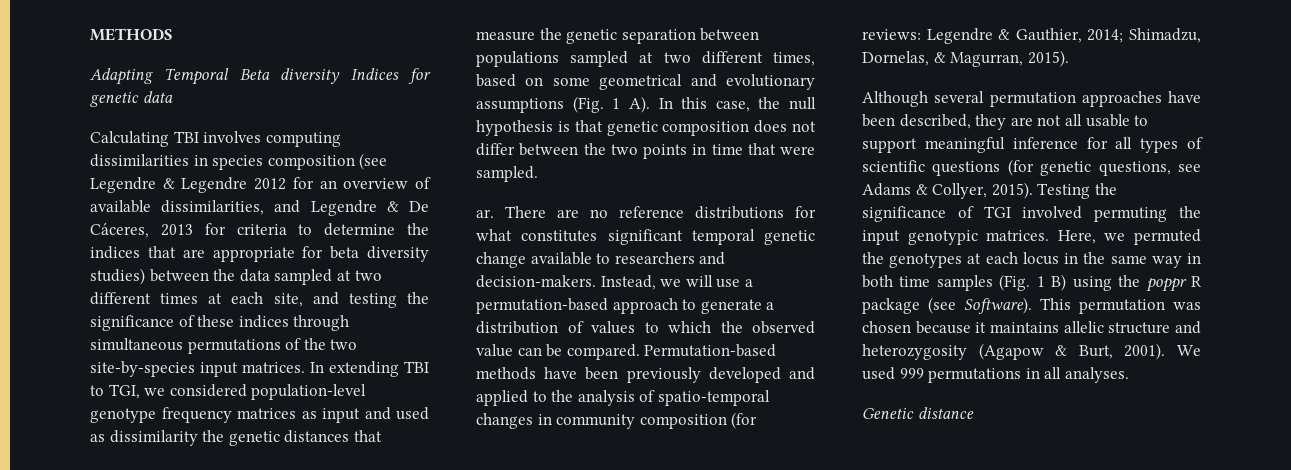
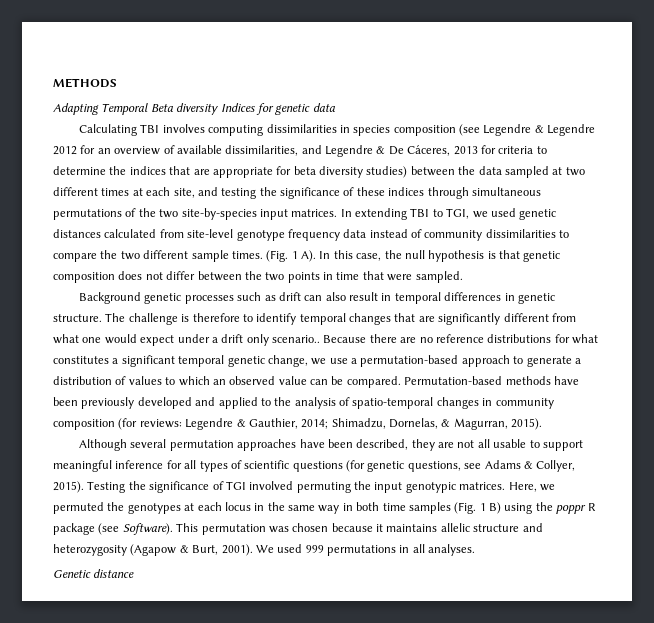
[169,384,367,400] [90,407,429,423] [90,430,382,446] [476,28,760,44] [476,51,815,67] [476,74,815,90] [476,98,564,113] considered population-level genotype frequency matrices as input and used as dissimilarity the genetic distances that measure the genetic separation between populations sampled at two different times, based on some geometrical and evolutionary assumptions -> [490,208,557,220] [53,229,570,241] [53,250,263,262] used genetic distances calculated from site-level genotype frequency data instead of community dissimilarities to compare the two different sample times.
[476,206,546,218] ar. There -> [79,292,555,304] [53,313,576,325] [53,334,397,346] Background genetic processes such as drift can also result in temporal differences in genetic structure. The challenge is therefore to identify temporal changes that are significantly different from what one would expect under a drift only scenario.. Because there
(598, 236) none -> [112,358,119,364] a
[476,252,726,268] [476,275,713,290] change available to researchers and decision-makers. Instead, we will -> [267,355,327,367] change, we
[720,321,743,333] the -> [212,379,226,385] an

